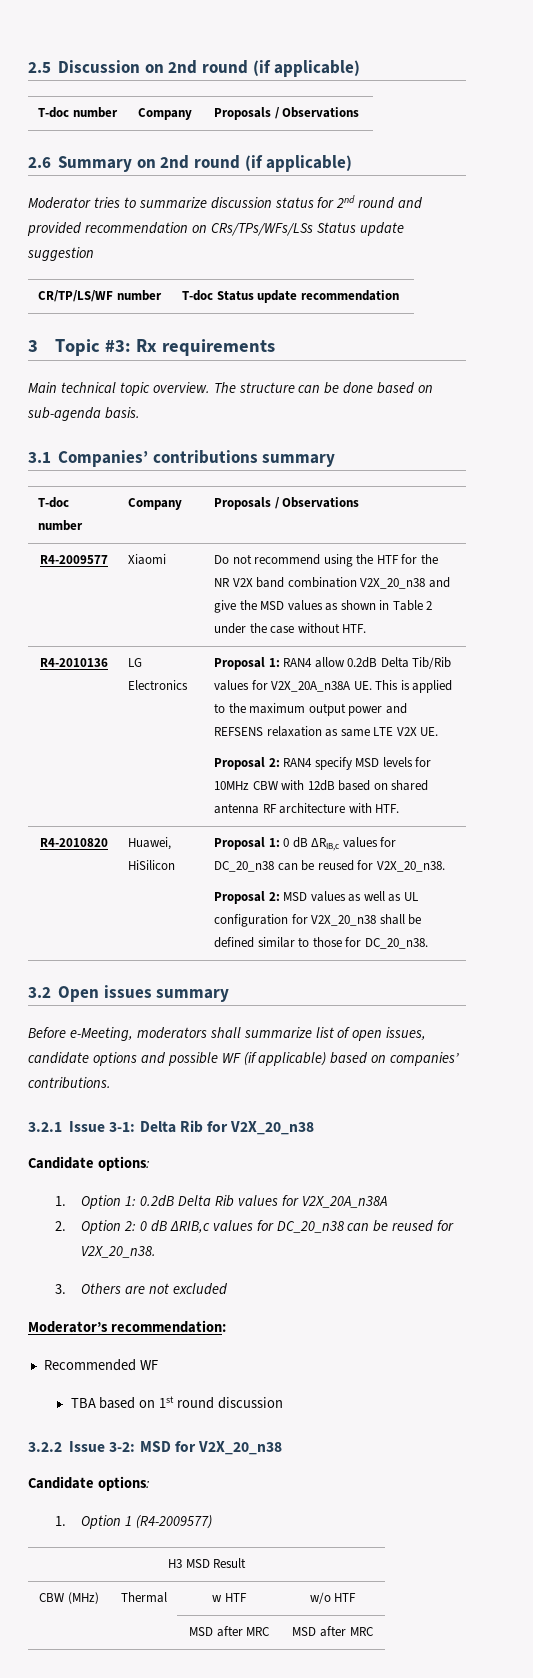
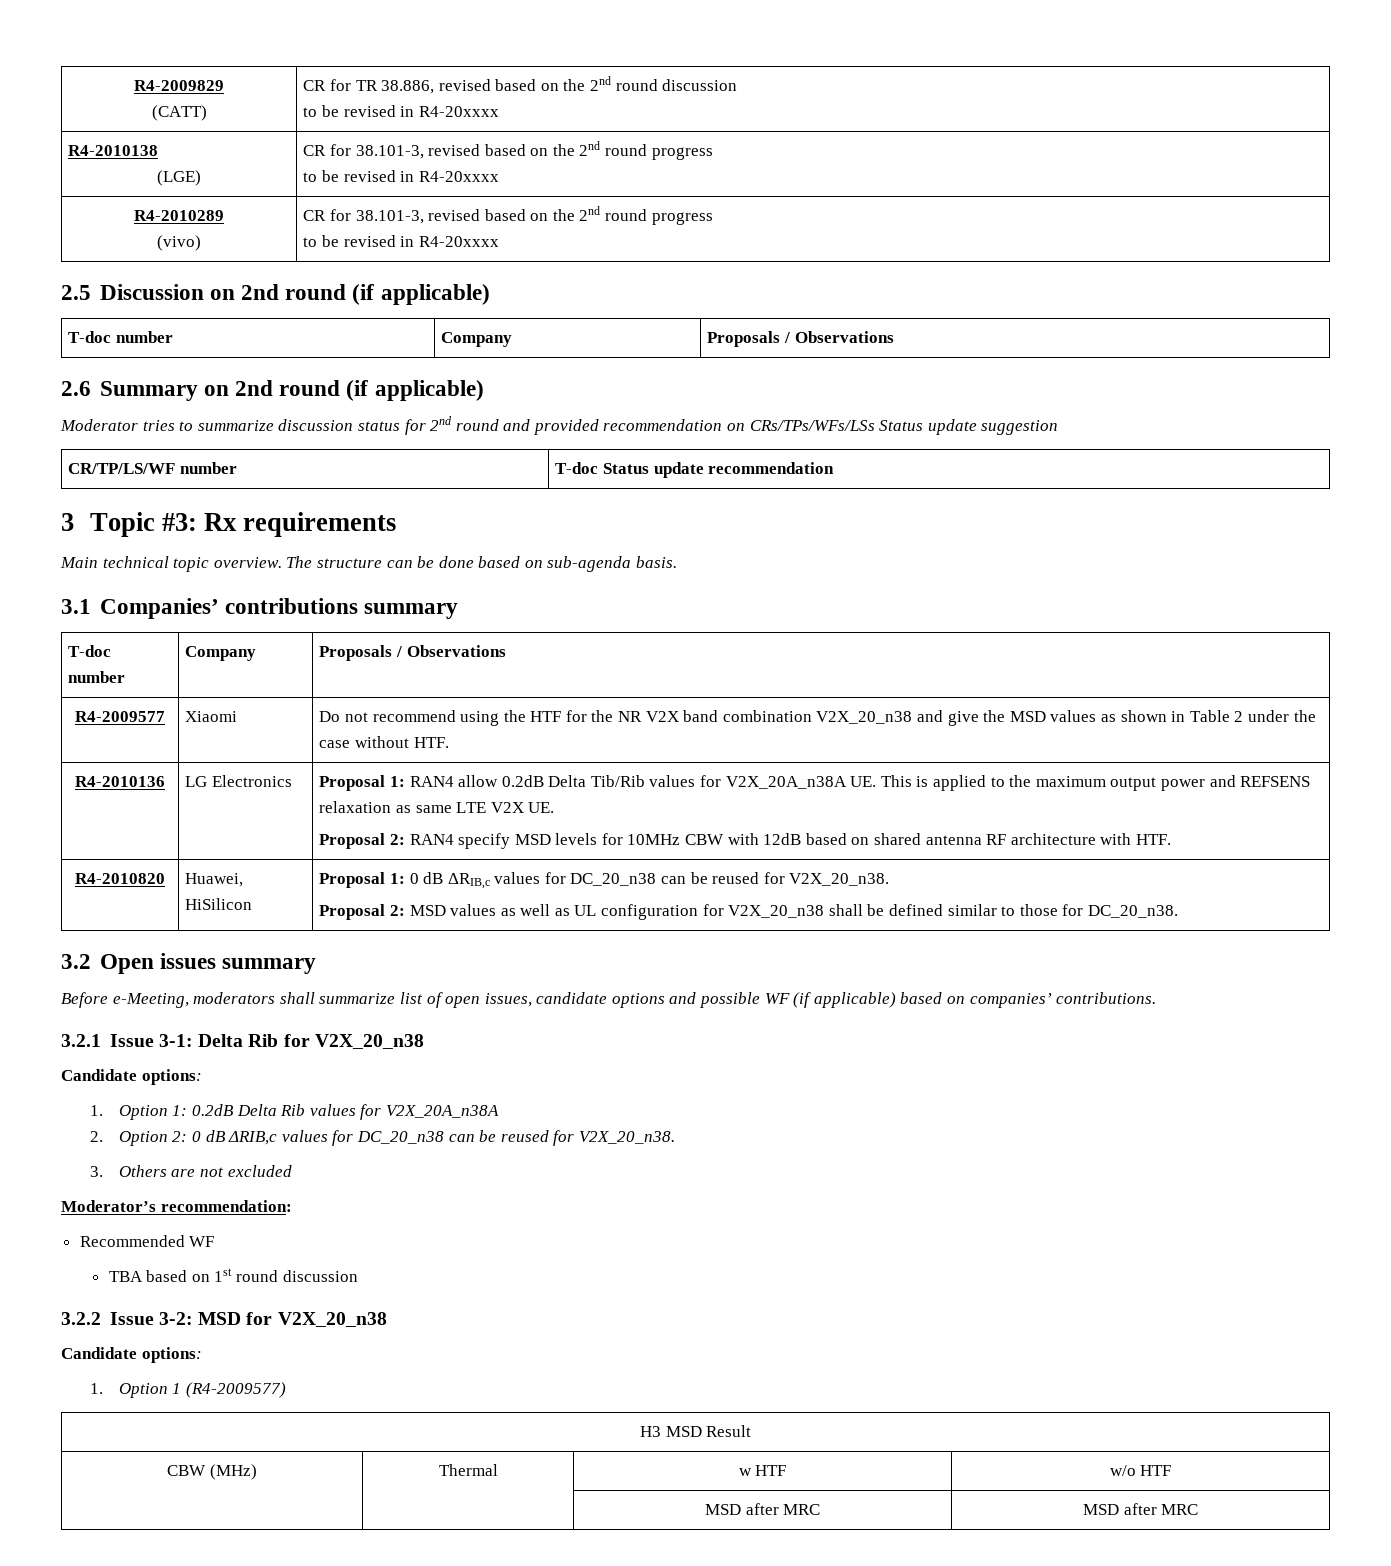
(28, 67) none -> [134,80,224,91] [151,105,207,121] [303,76,738,94] [303,105,499,117] [68,145,159,156] [157,170,201,186] [303,141,713,160] [303,170,499,182] [134,210,224,221] [157,235,201,251] [303,206,713,225] [303,235,499,247] R4-2009829 // (CATT) | CR for TR 38.886, revised based on the 2nd round discussion // to be revised in R4-20xxxx // R4-2010138 // (LGE) | CR for 38.101-3, revised based on the 2nd round progress // to be revised in R4-20xxxx // R4-2010289 // (vivo) | CR for 38.101-3, revised based on the 2nd round progress // to be revised in R4-20xxxx //

